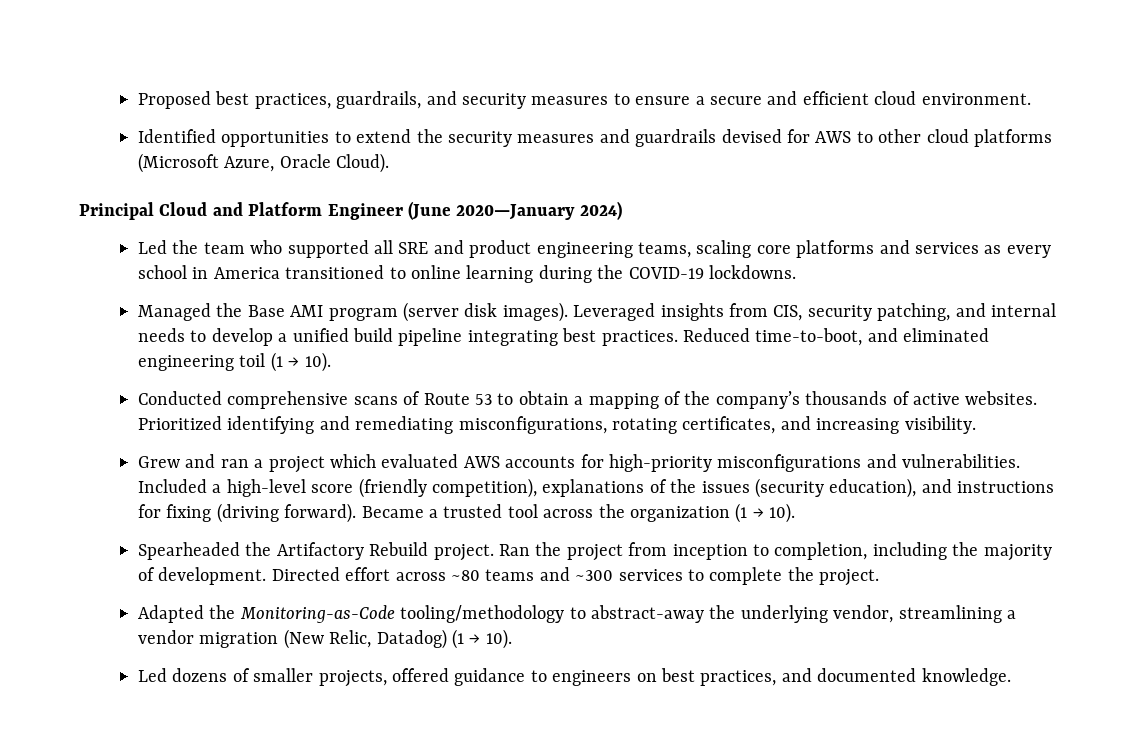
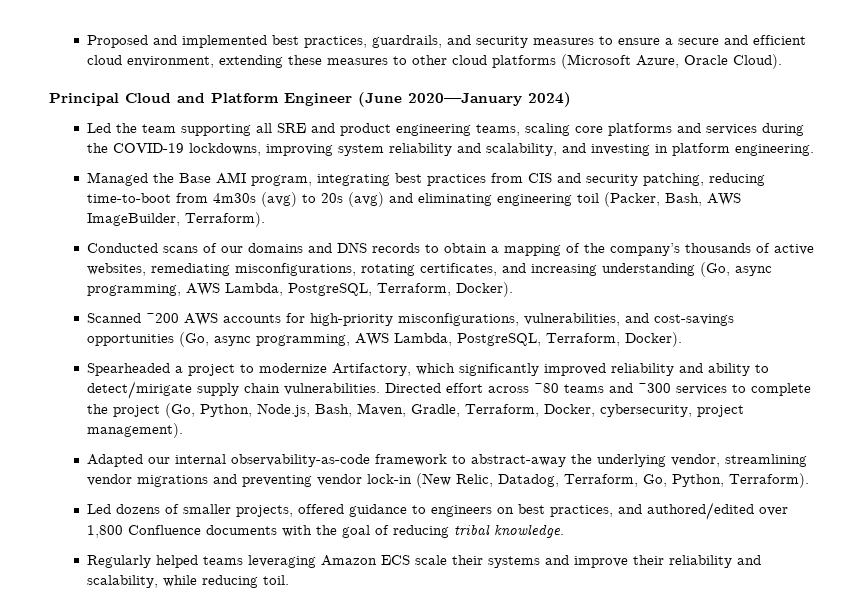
(211, 100) none -> [153,35,268,48] and implemented
[921,93,1031,105] [137,129,852,147] environment. // Identified opportunities to extend the security measures and guardrails devised for AWS -> [127,55,389,68] environment, extending these measures
[250,240,369,258] who supported -> [181,124,252,136] supporting
[984,245,1051,258] [137,265,796,283] [137,302,1056,322] [137,328,990,346] [137,352,331,372] as every school in America transitioned to online learning during the COVID-19 lockdowns. // Managed the Base AMI program (server disk images). Leveraged insights from CIS, security patching, and internal needs to develop a unified build pipeline integrating best practices. Reduced time-to-boot, and eliminated engineering toil (1 → 10). -> [762,123,805,136] [87,143,815,156] [87,172,766,186] [87,192,742,207] [87,212,266,227] during the COVID-19 lockdowns, improving system reliability and scalability, and investing in platform engineering. // Managed the Base AMI program, integrating best practices from CIS and security patching, reducing time-to-boot from 4m30s (avg) to 20s (avg) and eliminating engineering toil (Packer, Bash, AWS ImageBuilder, Terraform).
[227,391,349,409] comprehensive -> (159, 248) none
[423,393,492,405] Route 53 -> [221,242,421,253] our domains and DNS records
[965,391,1038,405] [137,416,350,434] websites. Prioritized identifying and -> [87,263,147,276] websites,
[904,416,976,434] [137,454,1021,473] [137,478,1055,498] [137,503,796,523] [137,542,1052,561] [137,567,267,585] visibility. // Grew and ran a project which evaluated AWS accounts for high-priority misconfigurations and vulnerabilities. Included a high-level score (friendly competition), explanations of the issues (security education), and instructions for fixing (driving forward). Became a trusted tool across the organization (1 → 10). // Spearheaded the Artifactory Rebuild project. Ran the project from inception to completion, including the majority of development. -> [602,262,773,277] [87,282,514,297] [87,313,735,326] [87,332,683,347] [87,363,770,376] [87,381,381,399] understanding (Go, async programming, AWS Lambda, PostgreSQL, Terraform, Docker). // Scanned ~200 AWS accounts for high-priority misconfigurations, vulnerabilities, and cost-savings opportunities (Go, async programming, AWS Lambda, PostgreSQL, Terraform, Docker). // Spearheaded a project to modernize Artifactory, which significantly improved reliability and ability to detect/mirigate supply chain vulnerabilities.
[819,569,880,586] [137,605,565,623] project. // Adapted the Monitoring-as-Code tooling/methodology -> [113,403,745,418] [87,423,184,438] [87,454,448,467] project (Go, Python, Node.js, Bash, Maven, Gradle, Terraform, Docker, cybersecurity, project management). // Adapted our internal observability-as-code framework
[1006,610,1016,619] [137,629,512,649] a vendor migration (New Relic, Datadog) (1 → 10). -> [87,473,810,488] vendor migrations and preventing vendor lock-in (New Relic, Datadog, Terraform, Go, Python, Terraform).
[817,668,1011,686] documented knowledge. -> [647,502,789,520] [87,524,565,538] [87,555,762,568] [87,575,290,588] authored/edited over 1,800 Confluence documents with the goal of reducing tribal knowledge. // Regularly helped teams leveraging Amazon ECS scale their systems and improve their reliability and scalability, while reducing toil.

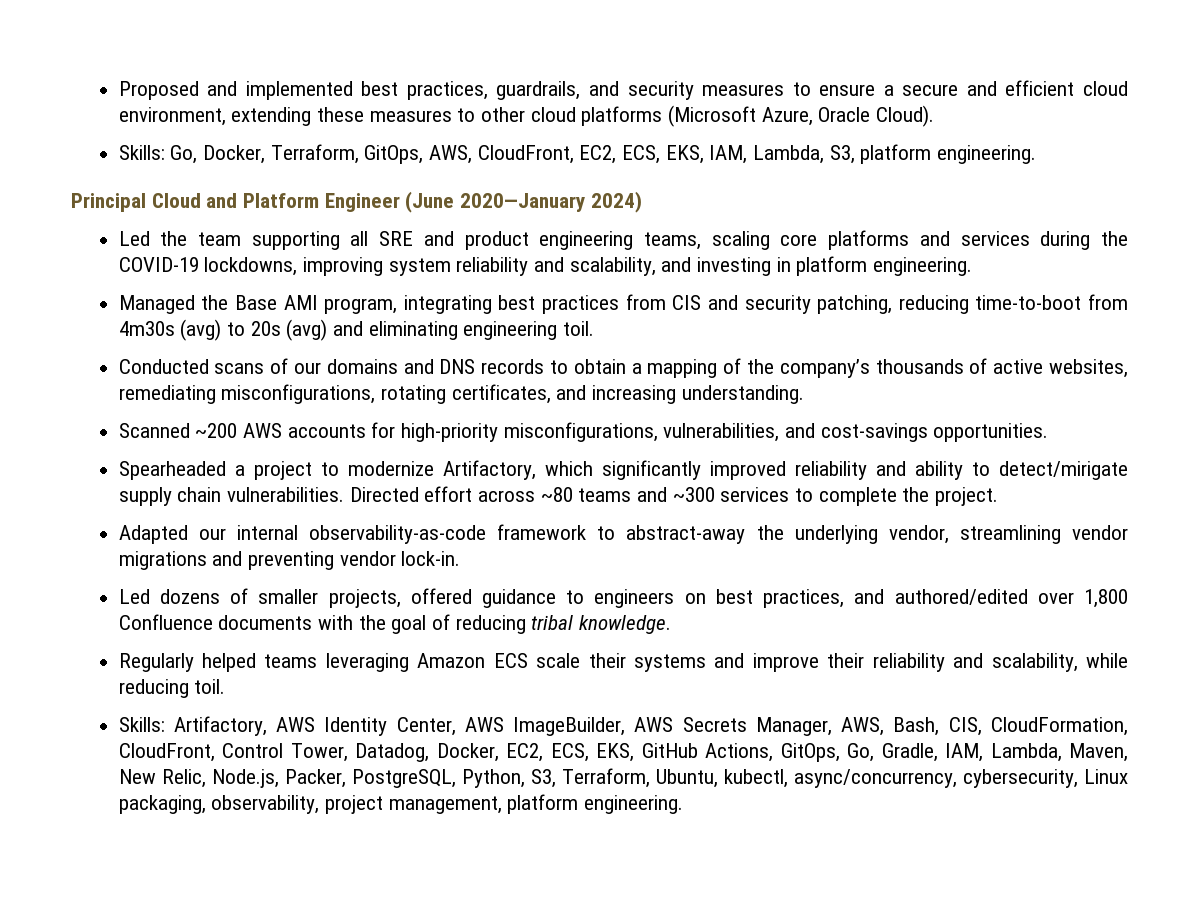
(783, 61) none -> [118,144,1037,164] // Skills: Go, Docker, Terraform, GitOps, AWS, CloudFront, EC2, ECS, EKS, IAM, Lambda, S3, platform engineering.
[577,192,742,207] [87,212,266,227] toil (Packer, Bash, AWS ImageBuilder, Terraform). -> [562,321,594,336] toil.
[602,262,773,277] [87,282,514,297] understanding (Go, async programming, AWS Lambda, PostgreSQL, Terraform, Docker). -> [681,385,804,404] understanding.
[87,332,683,347] opportunities (Go, async programming, AWS Lambda, PostgreSQL, Terraform, Docker). -> [933,423,1049,442] opportunities.
[113,403,745,418] [87,423,184,438] project (Go, Python, Node.js, Bash, Maven, Gradle, Terraform, Docker, cybersecurity, project management). -> [935,487,999,506] project.
[367,473,810,488] lock-in (New Relic, Datadog, Terraform, Go, Python, Terraform). -> [401,551,461,566] lock-in.
(290, 580) none -> [118,716,1129,736] [118,743,1128,762] [118,768,1128,788] [118,794,683,814] // Skills: Artifactory, AWS Identity Center, AWS ImageBuilder, AWS Secrets Manager, AWS, Bash, CIS, CloudFormation, CloudFront, Control Tower, Datadog, Docker, EC2, ECS, EKS, GitHub Actions, GitOps, Go, Gradle, IAM, Lambda, Maven, New Relic, Node.js, Packer, PostgreSQL, Python, S3, Terraform, Ubuntu, kubectl, async/concurrency, cybersecurity, Linux packaging, observability, project management, platform engineering.

